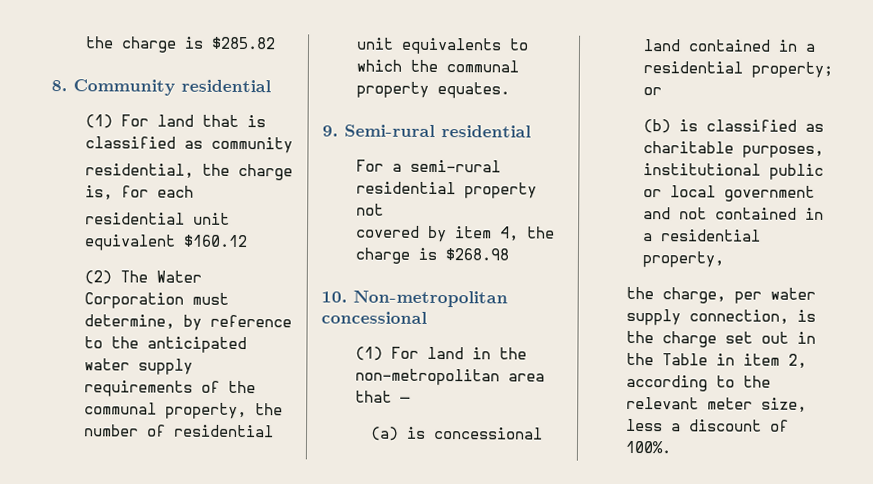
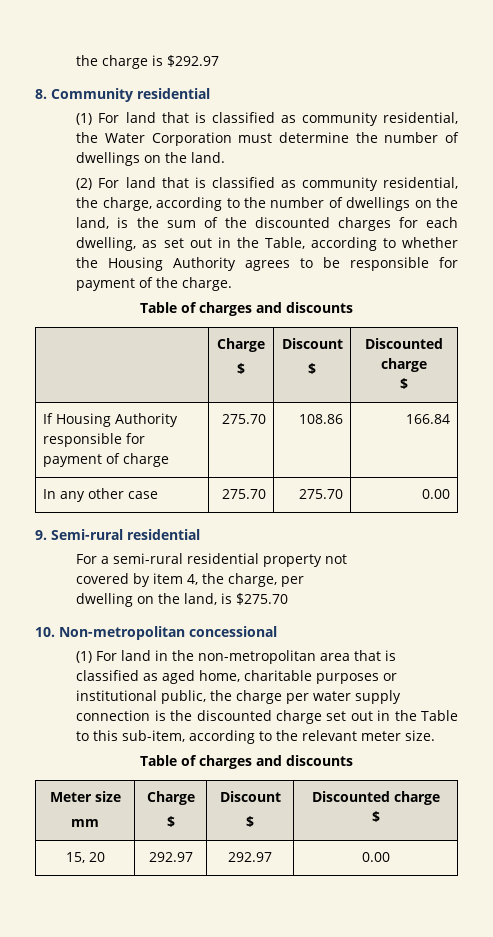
[84,36,276,53] the charge is $285.82 -> [76,55,220,69] the charge is $292.97
[84,163,293,181] [84,185,194,201] [84,212,230,225] [83,234,248,251] [83,270,202,285] [83,292,229,309] [83,314,292,331] [83,336,247,354] [83,358,193,375] [83,380,256,397] [83,402,283,420] [83,424,274,438] [355,37,529,55] [355,59,519,73] [355,81,510,99] // residential, the charge is, for each // residential unit equivalent $160.12 // (2) The Water Corporation must determine, by reference to the anticipated water supply requirements of the communal property, the number of residential unit equivalents to which the communal property equates. -> [383,112,458,124] [76,132,460,146] [76,152,226,166] [76,177,458,191] [76,197,458,211] [76,217,458,231] [76,237,459,251] [76,257,458,271] [76,277,233,291] [140,302,353,316] [217,338,265,352] [237,363,245,374] [281,338,343,349] [308,363,316,374] [365,338,443,349] [381,358,427,372] [400,378,408,389] [42,413,178,427] [42,433,145,447] [42,453,169,467] [222,414,267,424] [299,414,344,424] [406,414,451,424] [42,488,158,502] [222,489,267,499] [299,489,344,499] [422,489,451,499] residential, the Water Corporation must determine the number of dwellings on the land. // (2) For land that is classified as community residential, the charge, according to the number of dwellings on the land, is the sum of the discounted charges for each dwelling, as set out in the Table, according to whether the Housing Authority agrees to be responsible for payment of the charge. // Table of charges and discounts // | Charge // $ | Discount // $ | Discounted charge // $ // If Housing Authority responsible for payment of charge | 275.70 | 108.86 | 166.84 // In any other case | 275.70 | 275.70 | 0.00
[354,247,509,264] charge is $268.98 -> [228,573,305,587] [76,593,289,607] charge, per // dwelling on the land, is $275.70
[399,396,411,403] [370,426,544,441] [643,39,817,52] [643,61,834,79] [643,87,663,96] [643,119,825,134] [643,141,825,158] [643,163,825,180] [643,185,816,202] [643,207,825,220] [643,229,762,242] [642,251,725,268] [625,286,726,304] — // (a) is concessional land contained in a residential property; or // (b) is classified as charitable purposes, institutional public or local government and not contained in a residential property, // the charge, -> [385,650,397,661] [76,670,398,684] [76,690,283,704] is classified as aged home, charitable purposes or institutional public, the charge
[688,309,816,325] [625,330,654,344] connection, is the -> [76,710,272,721] connection is the discounted
[715,353,807,369] in item 2, -> [76,730,186,742] to this sub-item,
[760,397,807,413] [625,418,789,432] [624,440,671,454] size, less a discount of 100%. -> [405,730,436,741] [140,755,353,769] [49,791,121,802] [71,819,99,827] [146,791,195,805] [166,816,175,827] [219,791,281,802] [246,816,254,827] [311,791,440,805] [371,811,380,822] [65,852,105,863] [148,852,193,862] [228,852,272,862] [361,852,390,862] size. // Table of charges and discounts // Meter size // mm | Charge // $ | Discount // $ | Discounted charge // $ // 15, 20 | 292.97 | 292.97 | 0.00

